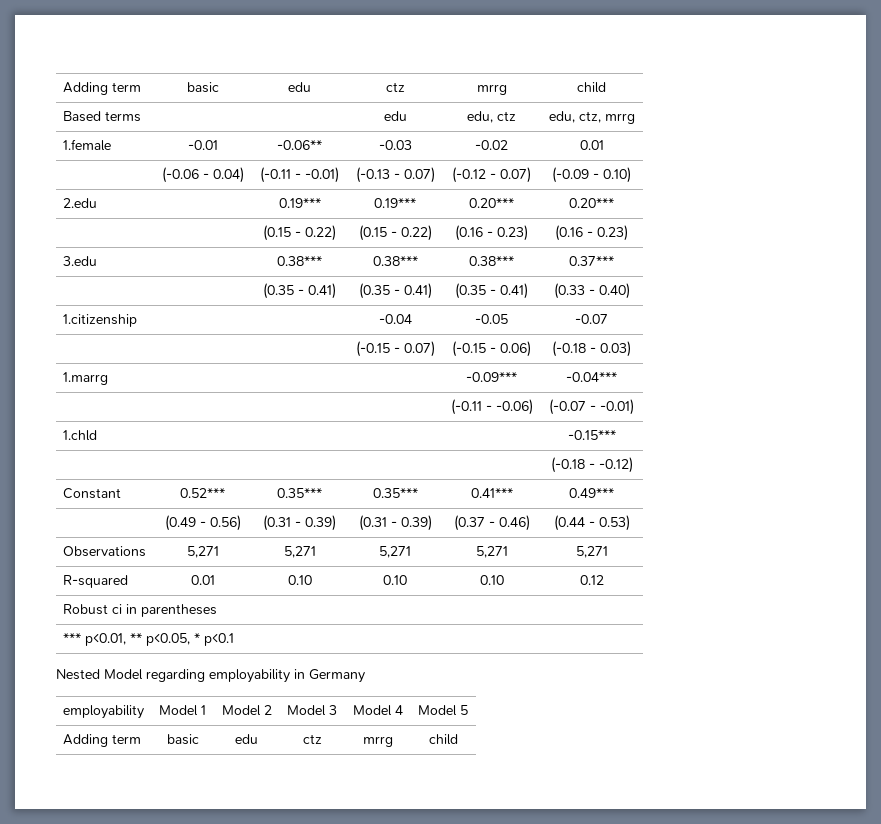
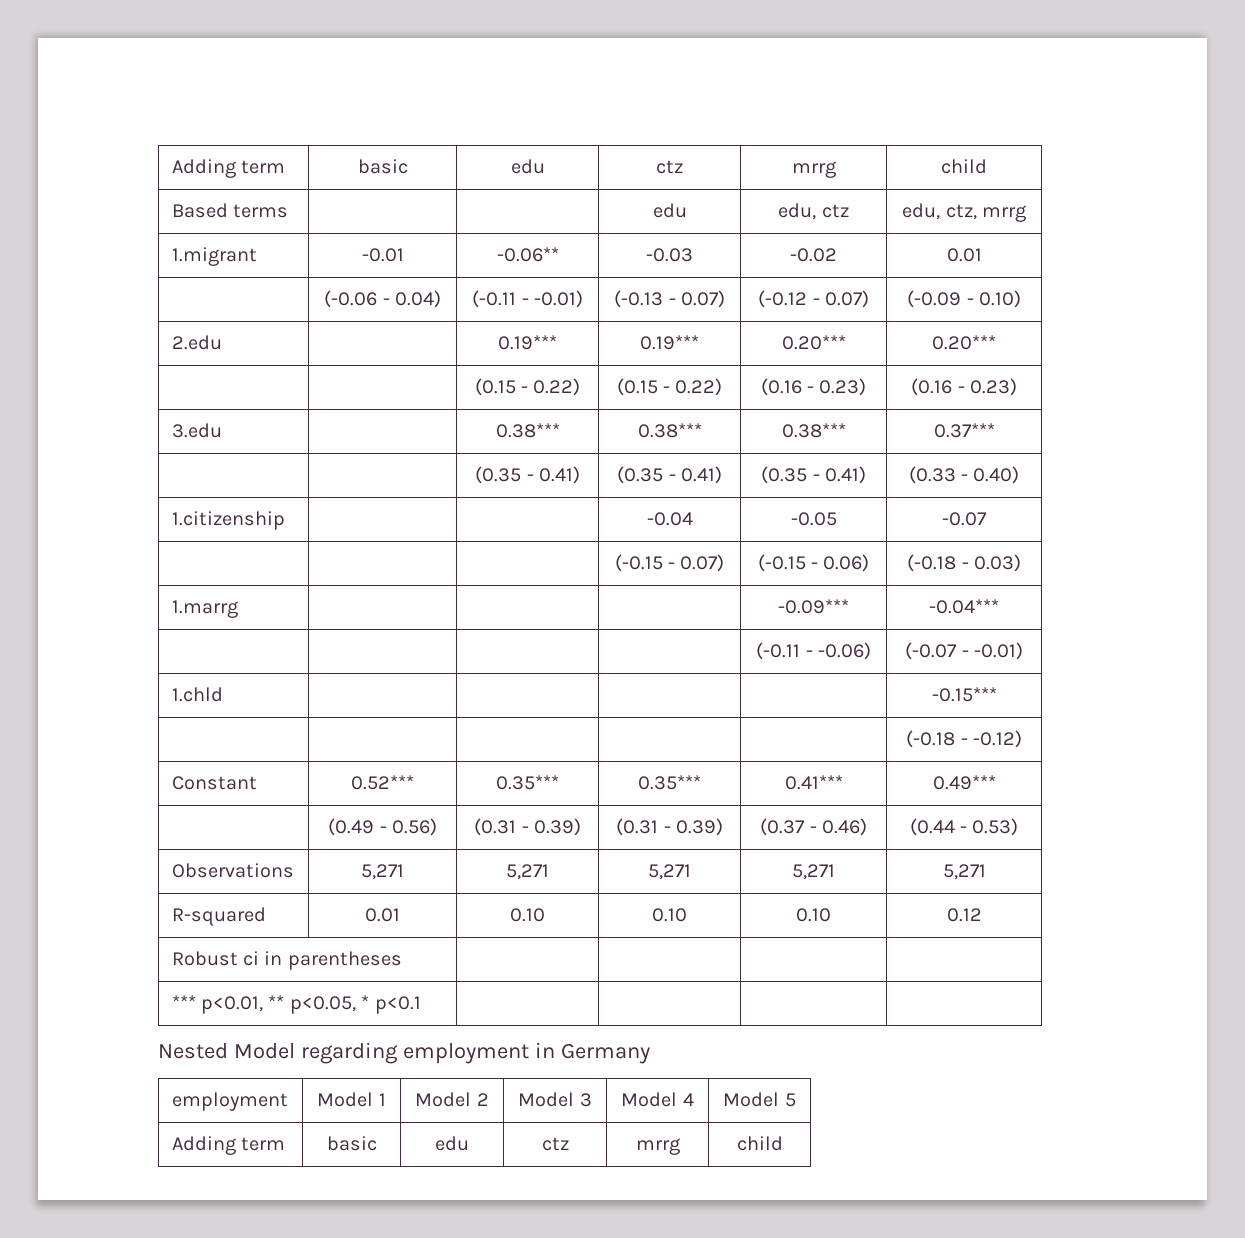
[62,139,111,151] 1.female -> [171,247,257,266] 1.migrant
[209,669,290,683] employability -> [402,1043,529,1064] employment
[62,705,144,719] employability -> [171,1092,288,1111] employment

